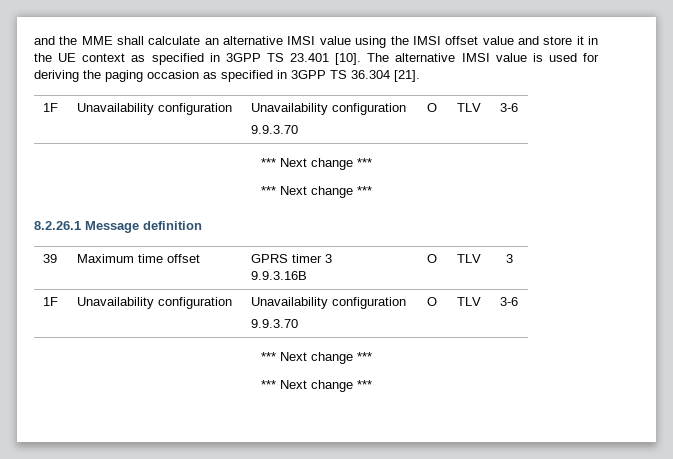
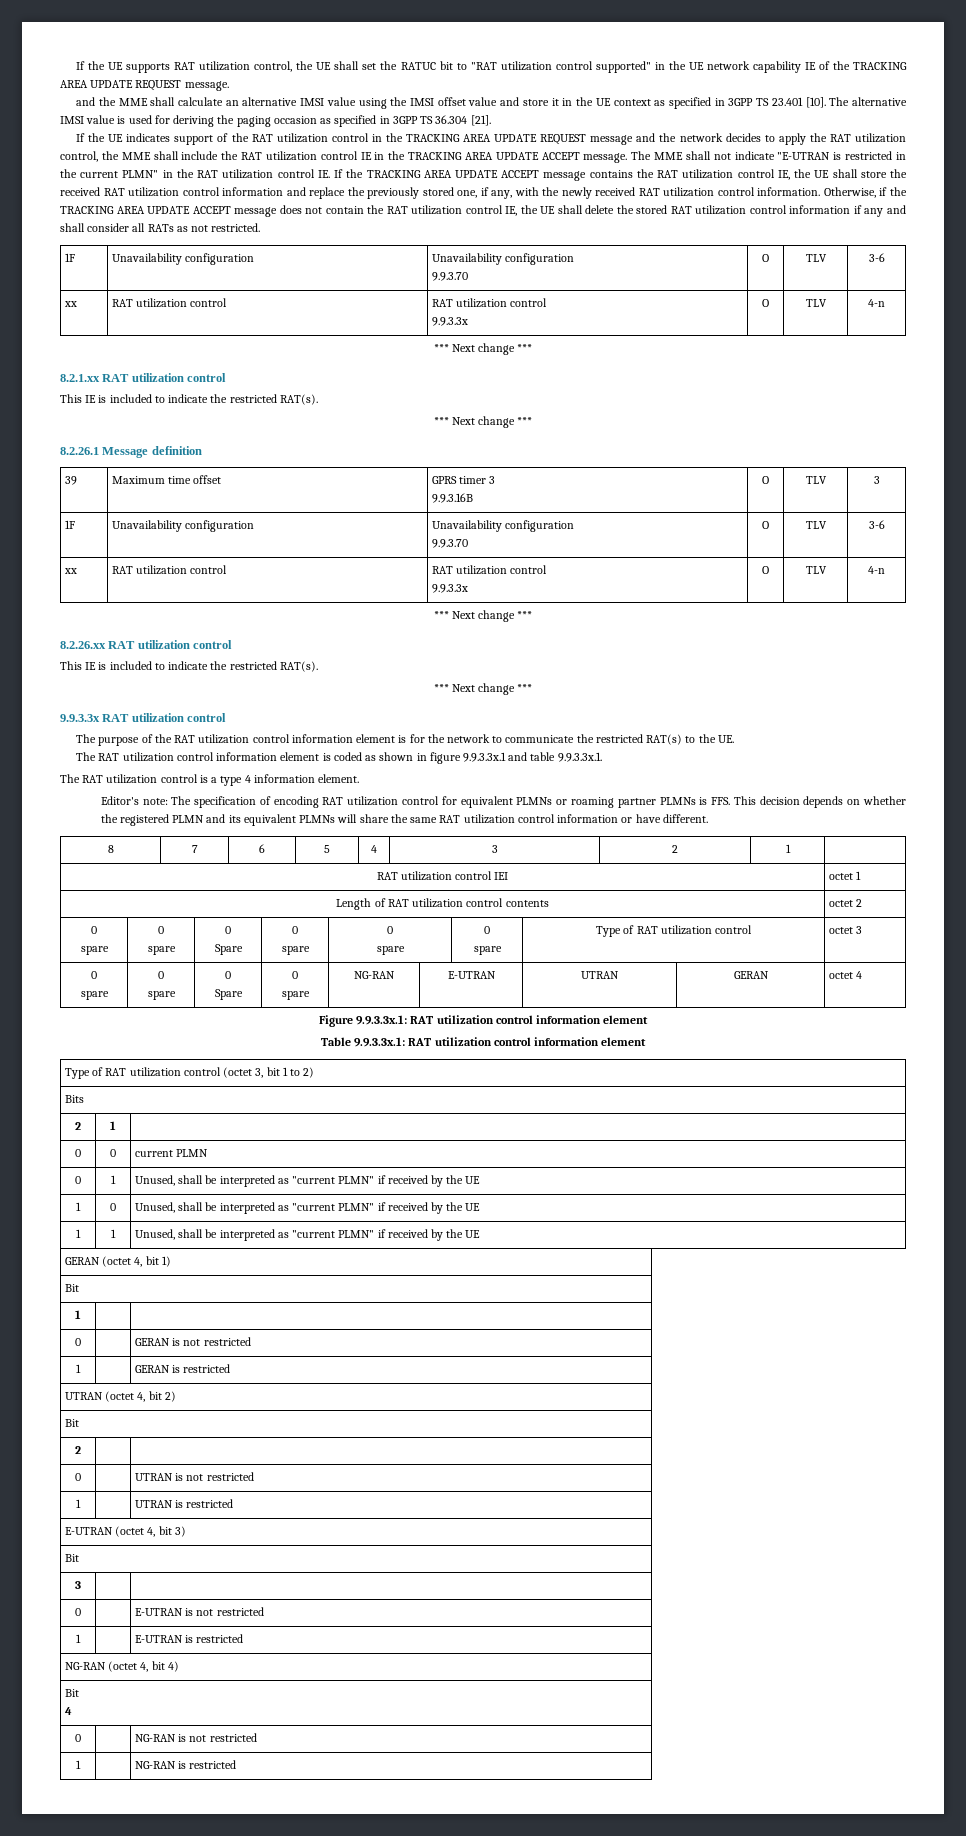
(34, 40) none -> [76,61,908,73] [60,80,229,91] If the UE supports RAT utilization control, the UE shall set the RATUC bit to "RAT utilization control supported" in the UE network capability IE of the TRACKING AREA UPDATE REQUEST message. //
[43,103,59,112] [77,103,233,115] [251,103,407,115] [251,125,299,134] [427,103,437,112] [456,103,481,112] [500,103,518,112] [260,158,372,170] // 1F | Unavailability configuration | Unavailability configuration // 9.9.3.70 | O | TLV | 3-6 // *** Next change *** -> [76,133,906,145] [60,151,907,163] [60,169,908,181] [60,187,907,199] [60,205,906,217] [60,223,261,232] [64,253,75,262] [111,253,255,265] [431,253,575,265] [431,272,468,281] [762,254,769,262] [805,254,827,262] [868,253,885,262] [63,301,77,307] [111,298,228,308] [431,298,548,308] [431,317,468,326] [762,299,769,307] [805,299,827,307] [868,299,885,307] [433,343,533,355] [60,373,227,382] [60,394,318,405] // If the UE indicates support of the RAT utilization control in the TRACKING AREA UPDATE REQUEST message and the network decides to apply the RAT utilization control, the MME shall include the RAT utilization control IE in the TRACKING AREA UPDATE ACCEPT message. The MME shall not indicate "E-UTRAN is restricted in the current PLMN" in the RAT utilization control IE. If the TRACKING AREA UPDATE ACCEPT message contains the RAT utilization control IE, the UE shall store the received RAT utilization control information and replace the previously stored one, if any, with the newly received RAT utilization control information. Otherwise, if the TRACKING AREA UPDATE ACCEPT message does not contain the RAT utilization control IE, the UE shall delete the stored RAT utilization control information if any and shall consider all RATs as not restricted. // 1F | Unavailability configuration | Unavailability configuration // 9.9.3.70 | O | TLV | 3-6 // xx | RAT utilization control | RAT utilization control // 9.9.3.3x | O | TLV | 4-n // *** Next change *** // 8.2.1.xx RAT utilization control // This IE is included to indicate the restricted RAT(s).
[260,352,372,364] [260,380,372,392] // *** Next change *** // *** Next change *** -> [63,568,77,574] [111,565,228,575] [431,565,548,575] [431,584,468,593] [762,566,769,574] [805,566,827,574] [868,566,885,574] [433,610,533,622] [60,640,233,649] [60,661,318,672] [433,683,533,695] [60,713,227,722] [76,734,734,746] [76,752,602,764] [60,774,360,786] [100,796,906,808] [100,814,708,826] [107,845,114,853] [191,845,198,853] [259,844,265,853] [324,845,330,853] [371,845,377,853] [491,845,498,853] [672,845,678,853] [785,844,791,853] [376,871,509,881] [828,871,862,880] [336,898,549,910] [828,899,863,907] [91,926,97,934] [80,946,109,955] [158,926,164,934] [147,946,176,955] [225,926,231,934] [214,944,243,955] [292,926,298,934] [281,946,310,955] [387,926,393,934] [376,946,405,955] [484,926,490,934] [473,946,502,955] [596,925,752,937] [828,926,863,934] [91,971,97,979] [80,991,109,1000] [158,971,164,979] [147,991,176,1000] [225,971,231,979] [214,989,243,1000] [292,971,298,979] [281,991,310,1000] [354,971,395,979] [447,971,496,979] [581,971,619,979] [733,971,769,979] [828,971,863,979] [318,1015,649,1027] [320,1037,647,1047] [64,1067,315,1079] [64,1095,84,1103] [75,1122,81,1130] [110,1121,116,1130] [75,1149,81,1157] [110,1149,116,1157] [134,1149,209,1157] [75,1176,81,1184] [111,1175,116,1184] [134,1175,481,1187] [76,1202,81,1211] [110,1203,116,1211] [134,1202,481,1214] [76,1229,81,1238] [111,1229,116,1238] [134,1229,481,1241] [64,1256,171,1267] [64,1284,79,1292] [75,1310,81,1319] [75,1338,81,1346] [134,1337,251,1346] [76,1364,81,1373] [134,1364,231,1373] [64,1391,176,1402] [64,1419,79,1427] [75,1446,81,1454] [75,1473,81,1481] [134,1472,254,1481] [76,1499,81,1508] [134,1499,234,1508] [64,1526,186,1537] [64,1554,79,1562] [75,1581,81,1589] [75,1608,81,1616] [134,1607,264,1616] [76,1634,81,1643] [134,1634,244,1643] [64,1661,179,1672] [64,1689,79,1697] [64,1707,72,1715] [75,1734,81,1742] [134,1733,257,1742] [76,1760,81,1769] [134,1760,237,1769] // xx | RAT utilization control | RAT utilization control // 9.9.3.3x | O | TLV | 4-n // *** Next change *** // 8.2.26.xx RAT utilization control // This IE is included to indicate the restricted RAT(s). // *** Next change *** // 9.9.3.3x RAT utilization control // The purpose of the RAT utilization control information element is for the network to communicate the restricted RAT(s) to the UE. // The RAT utilization control information element is coded as shown in figure 9.9.3.3x.1 and table 9.9.3.3x.1. // The RAT utilization control is a type 4 information element. // Editor's note: The specification of encoding RAT utilization control for equivalent PLMNs or roaming partner PLMNs is FFS. This decision depends on whether the registered PLMN and its equivalent PLMNs will share the same RAT utilization control information or have different. // 8 | 7 | 6 | 5 | 4 | 3 | 2 | 1 | // RAT utilization control IEI | octet 1 // Length of RAT utilization control contents | octet 2 // 0 // spare | 0 // spare | 0 // Spare | 0 // spare | 0 // spare | 0 // spare | Type of RAT utilization control | octet 3 // 0 // spare | 0 // spare | 0 // Spare | 0 // spare | NG-RAN | E-UTRAN | UTRAN | GERAN | octet 4 // Figure 9.9.3.3x.1: RAT utilization control information element // Table 9.9.3.3x.1: RAT utilization control information element // Type of RAT utilization control (octet 3, bit 1 to 2) // Bits // 2 | 1 | // 0 | 0 | current PLMN // 0 | 1 | Unused, shall be interpreted as "current PLMN" if received by the UE // 1 | 0 | Unused, shall be interpreted as "current PLMN" if received by the UE // 1 | 1 | Unused, shall be interpreted as "current PLMN" if received by the UE // GERAN (octet 4, bit 1) // Bit // 1 | | // 0 | | GERAN is not restricted // 1 | | GERAN is restricted // UTRAN (octet 4, bit 2) // Bit // 2 | | // 0 | | UTRAN is not restricted // 1 | | UTRAN is restricted // E-UTRAN (octet 4, bit 3) // Bit // 3 | | // 0 | | E-UTRAN is not restricted // 1 | | E-UTRAN is restricted // NG-RAN (octet 4, bit 4) // Bit // 4 // 0 | | NG-RAN is not restricted // 1 | | NG-RAN is restricted

